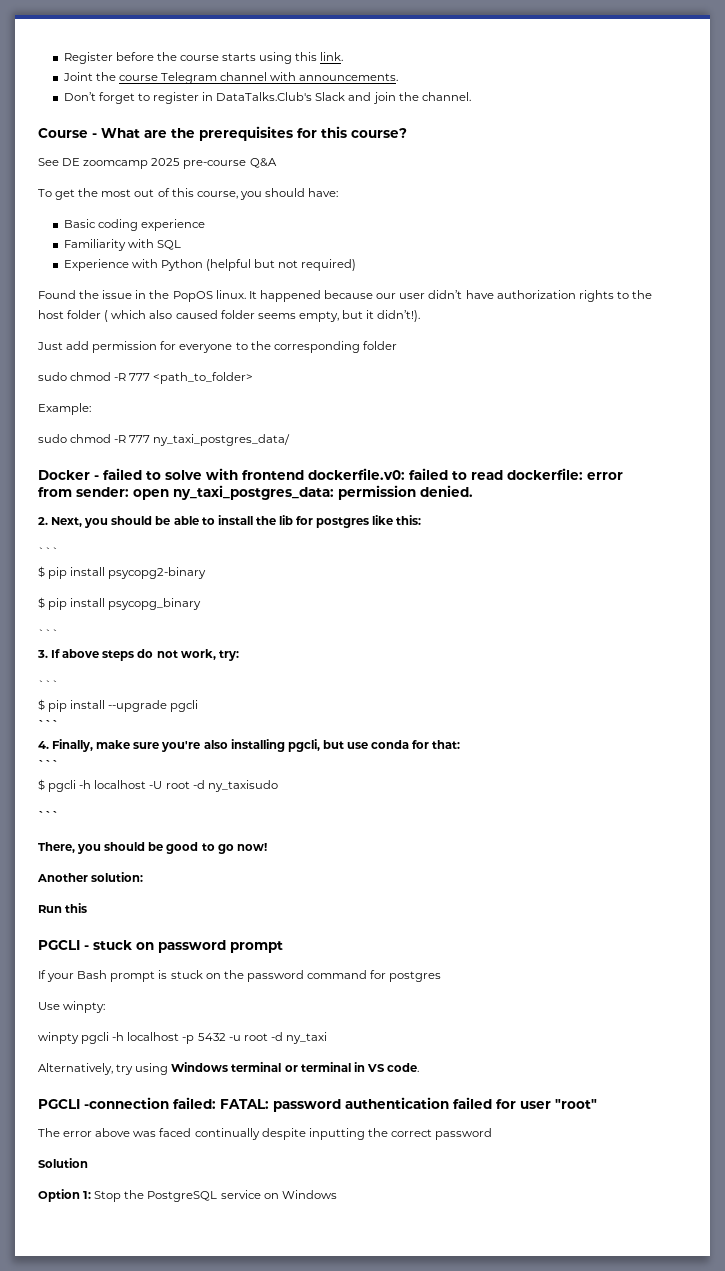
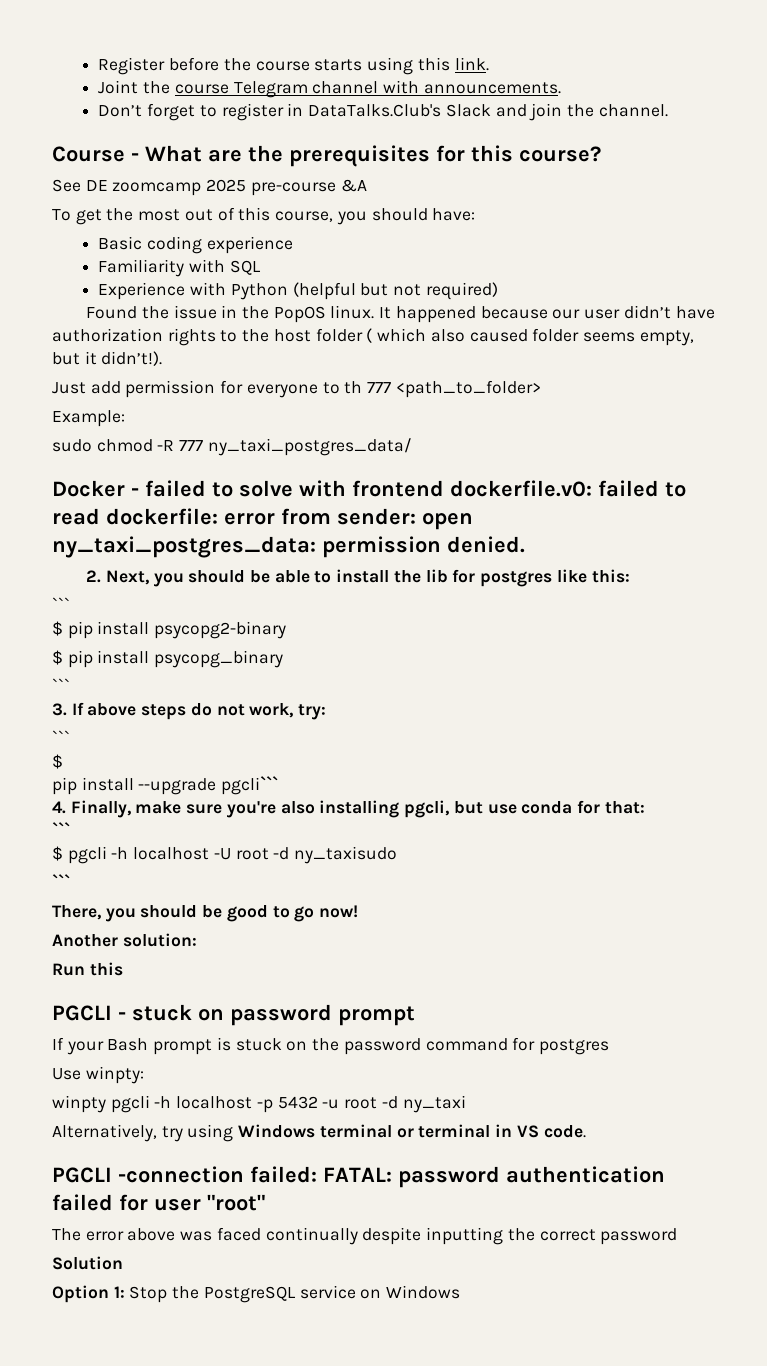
[249,158,277,168] Q&A -> [340,179,367,192] &A
[250,341,397,353] [38,372,127,381] the corresponding folder // sudo chmod -R -> [344,381,363,394] th
(45, 705) none -> (63, 761) //
[170,700,199,712] [38,720,59,729] pgcli // ``` -> [221,776,279,795] pgcli```

